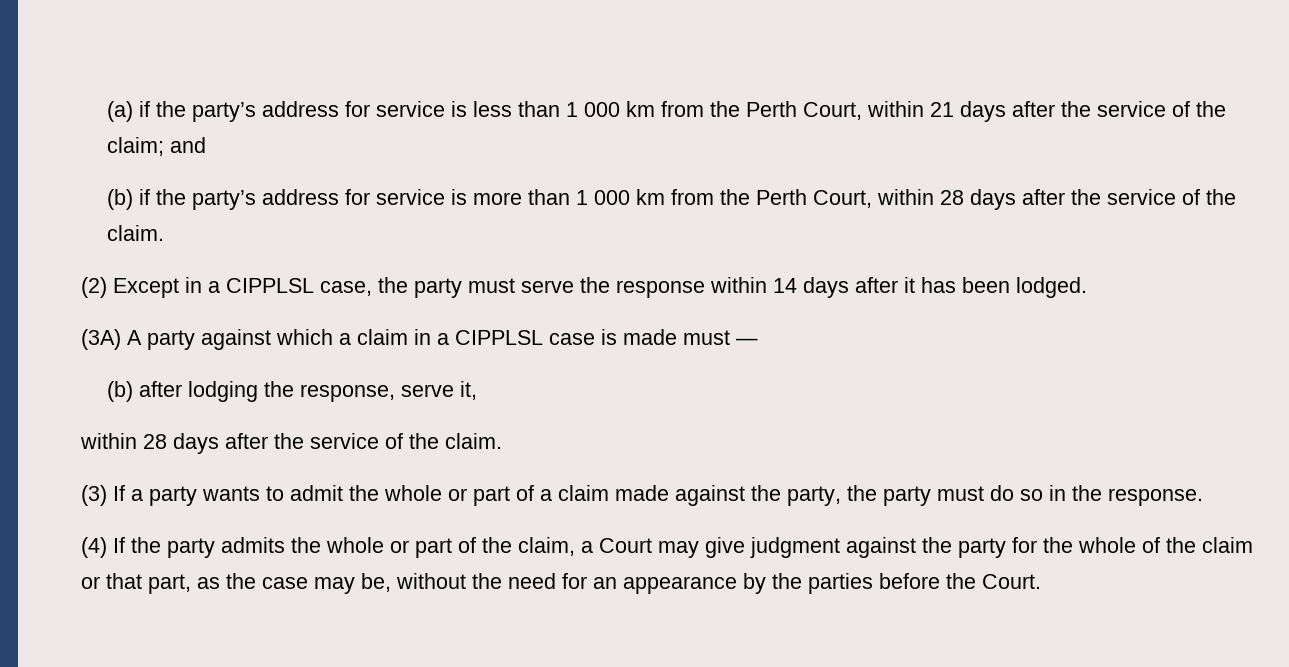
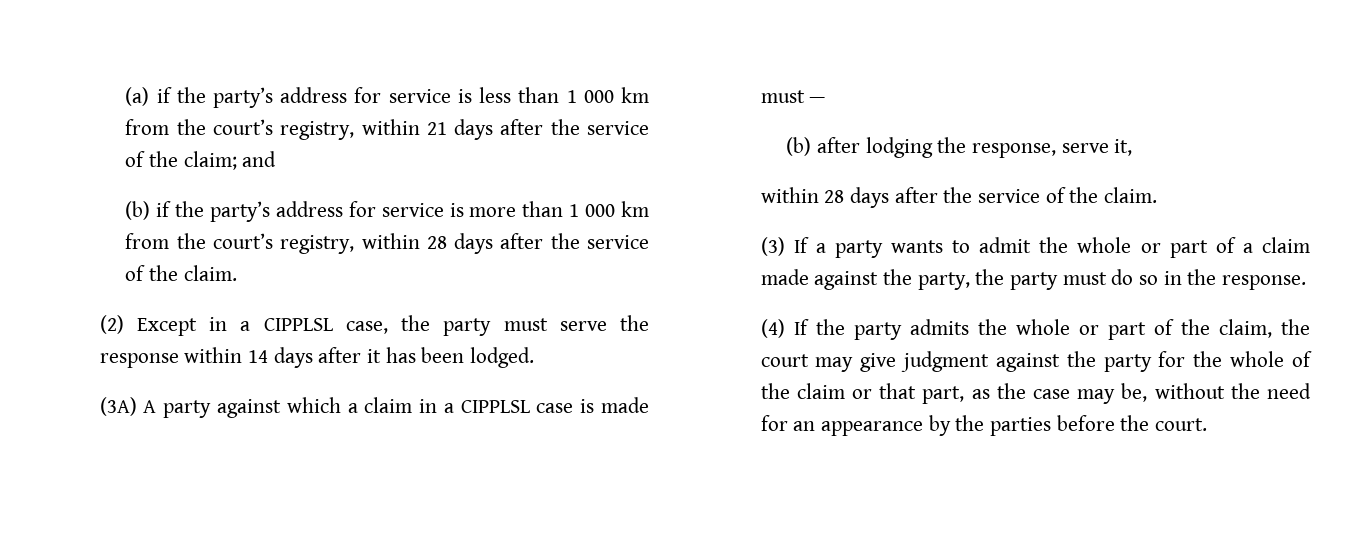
[746,101,863,120] Perth Court, -> [212,119,355,140] court’s registry,
[756,189,873,208] Perth Court, -> [212,233,355,254] court’s registry,
[580,538,652,553] a Court -> [1281,319,1310,335] [760,354,809,367] the court
[981,574,1041,589] Court. -> [1154,418,1207,431] court.

